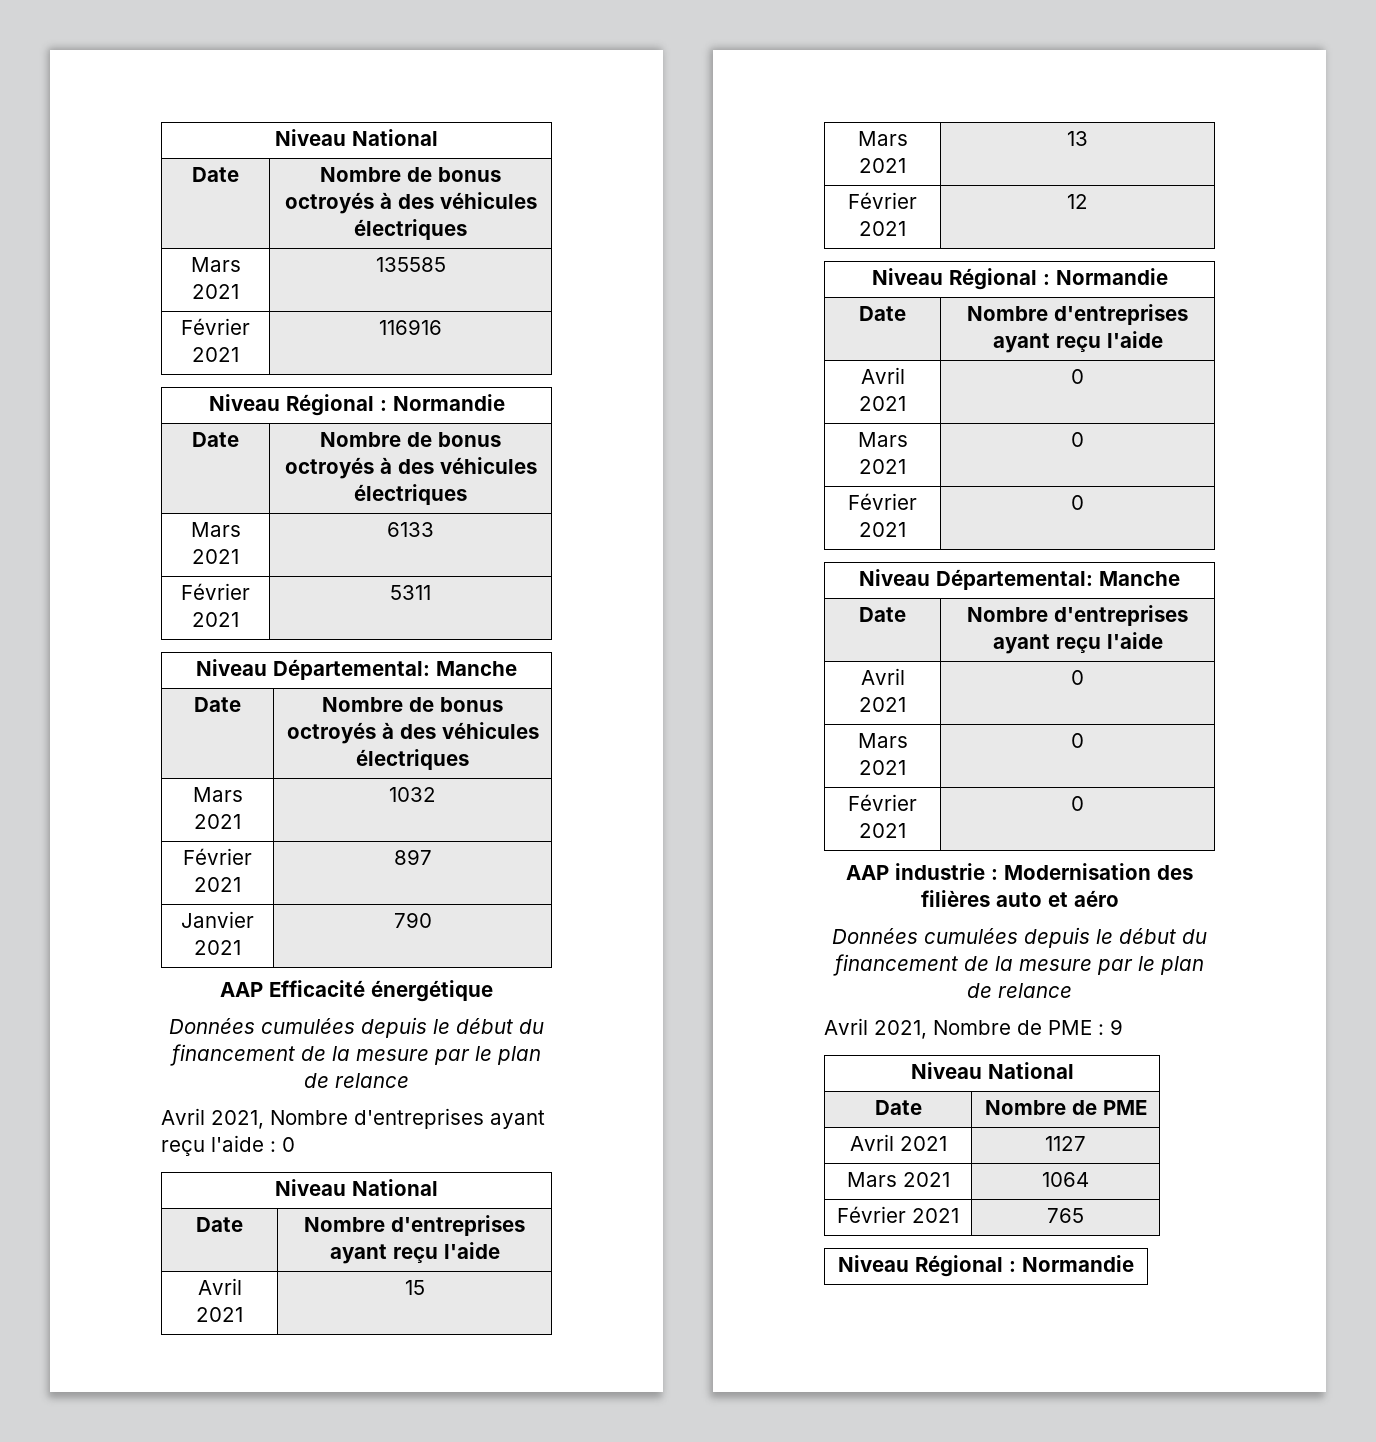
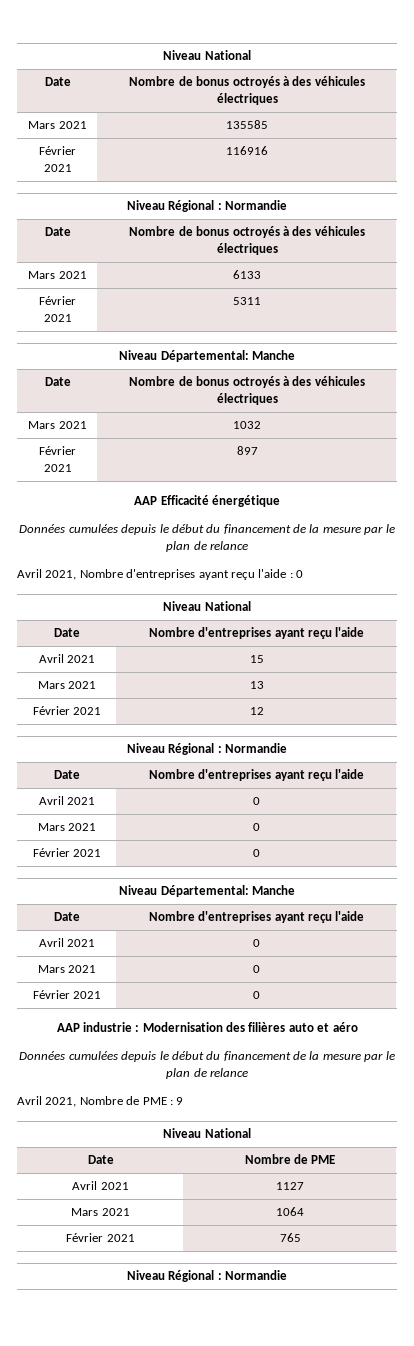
[181,911,254,928] [194,940,241,955] [393,912,432,928] // Janvier 2021 | 790 -> (258, 450) none

